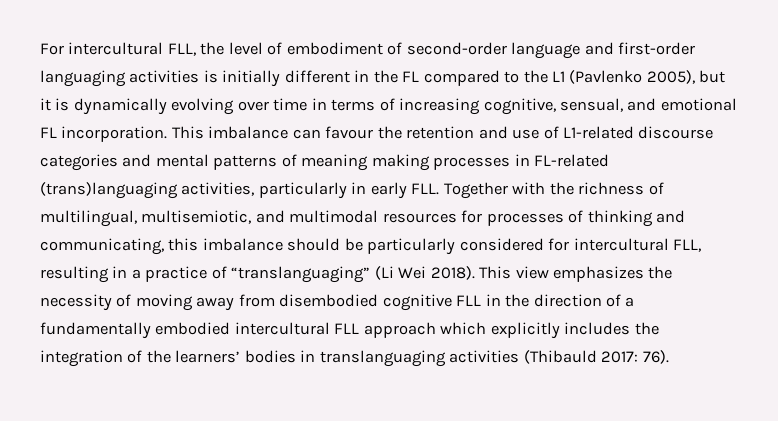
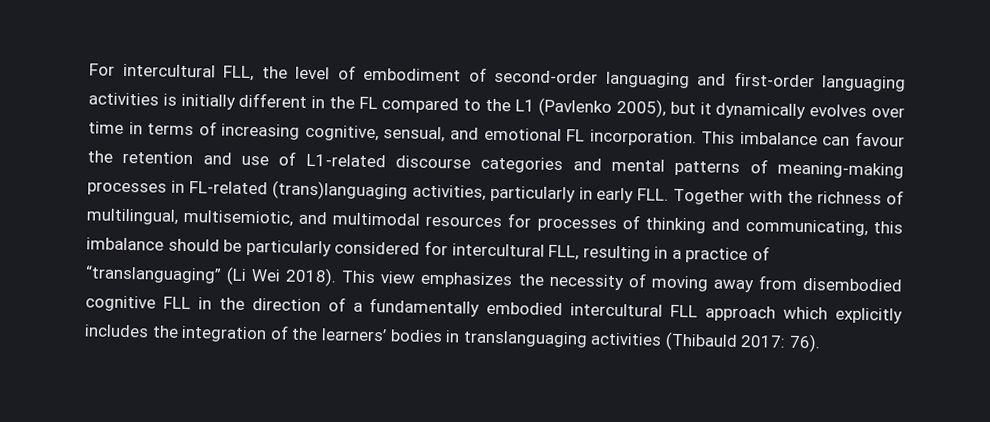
[511,42,581,59] language -> [605,71,690,89] languaging
[55,98,235,115] is dynamically evolving -> [715,102,868,120] dynamically evolves
[301,154,430,171] meaning making -> [777,161,904,179] meaning-making

